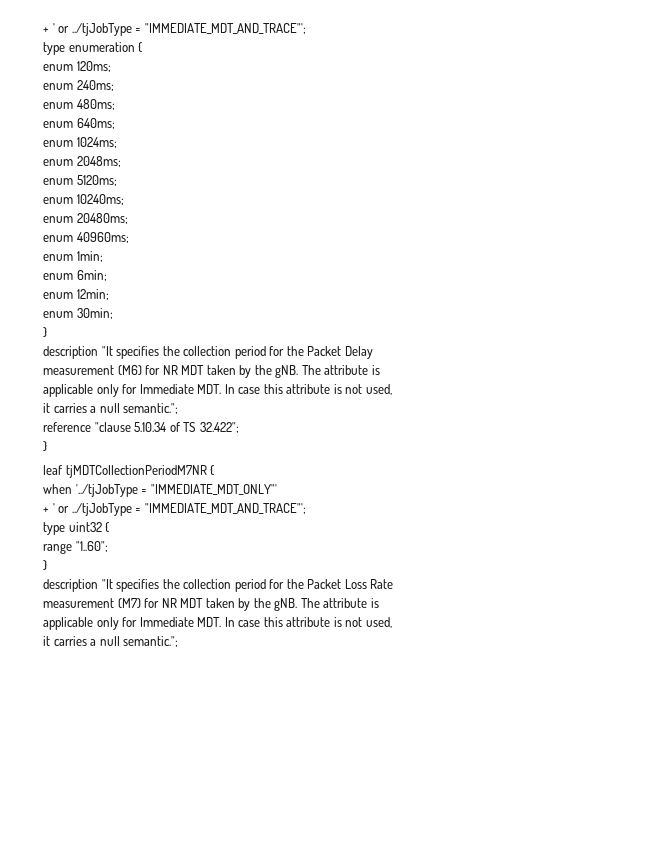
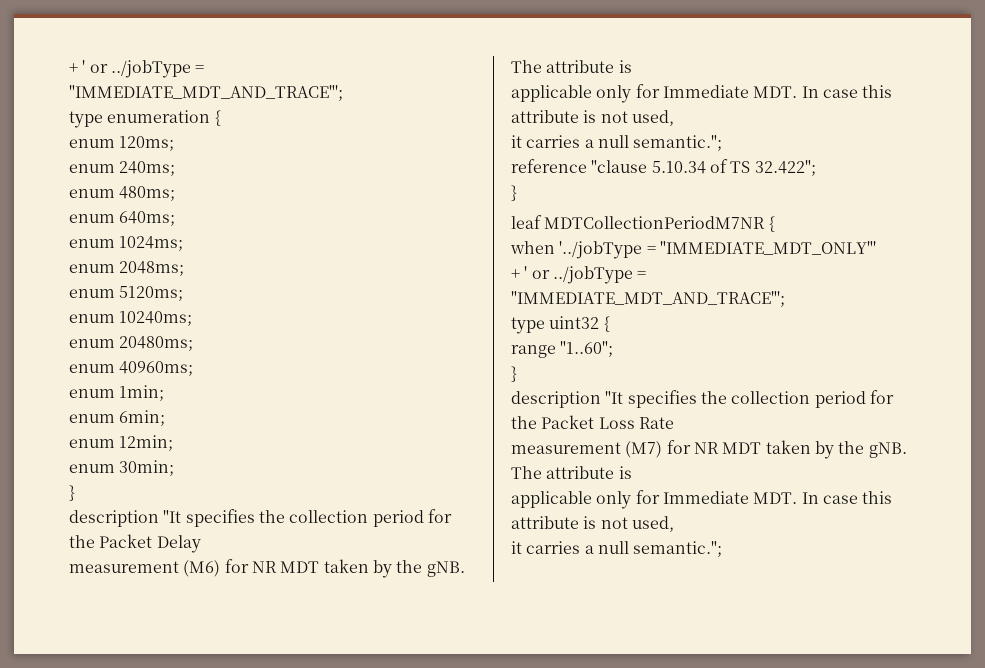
[43,23,132,36] + ' or ../tjJobType -> [69,60,191,78] + ' or ../jobType
[65,465,207,478] tjMDTCollectionPeriodM7NR -> [544,216,766,229] MDTCollectionPeriodM7NR
[75,484,138,497] '../tjJobType -> [559,241,643,259] '../jobType
[71,503,132,516] ../tjJobType -> [552,266,633,284] ../jobType

